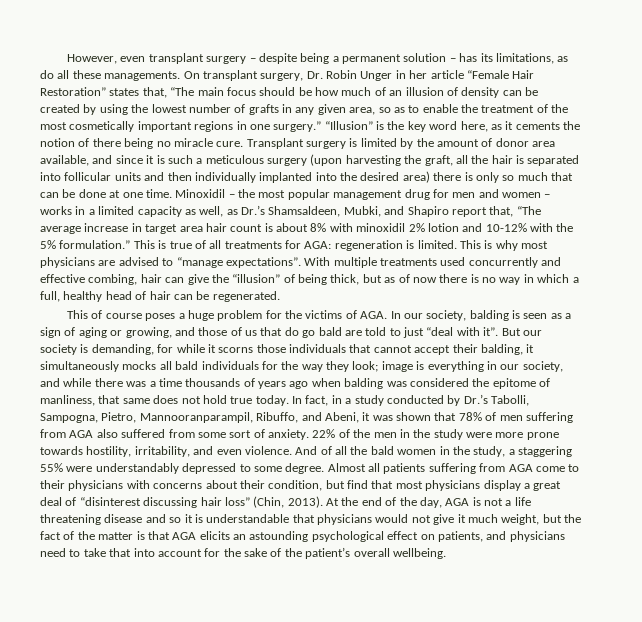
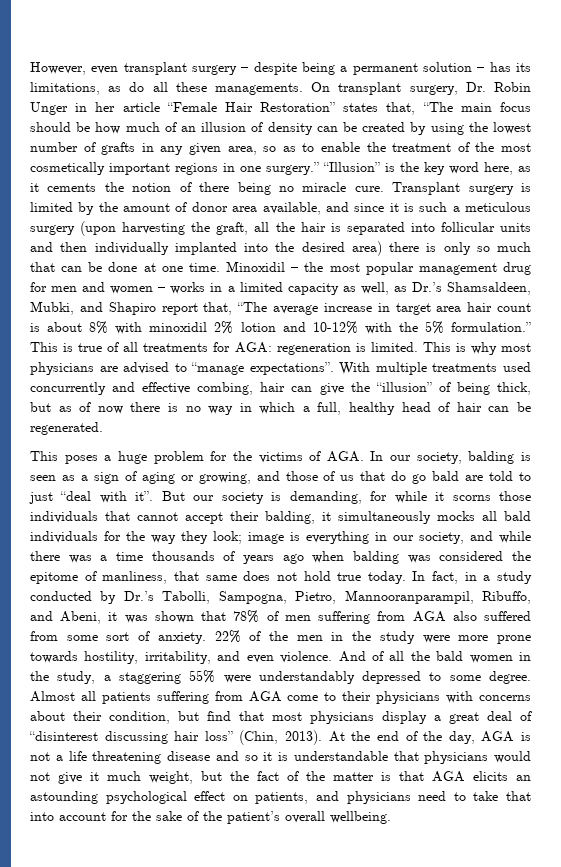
[91,310,142,319] of course -> (58, 456) none

